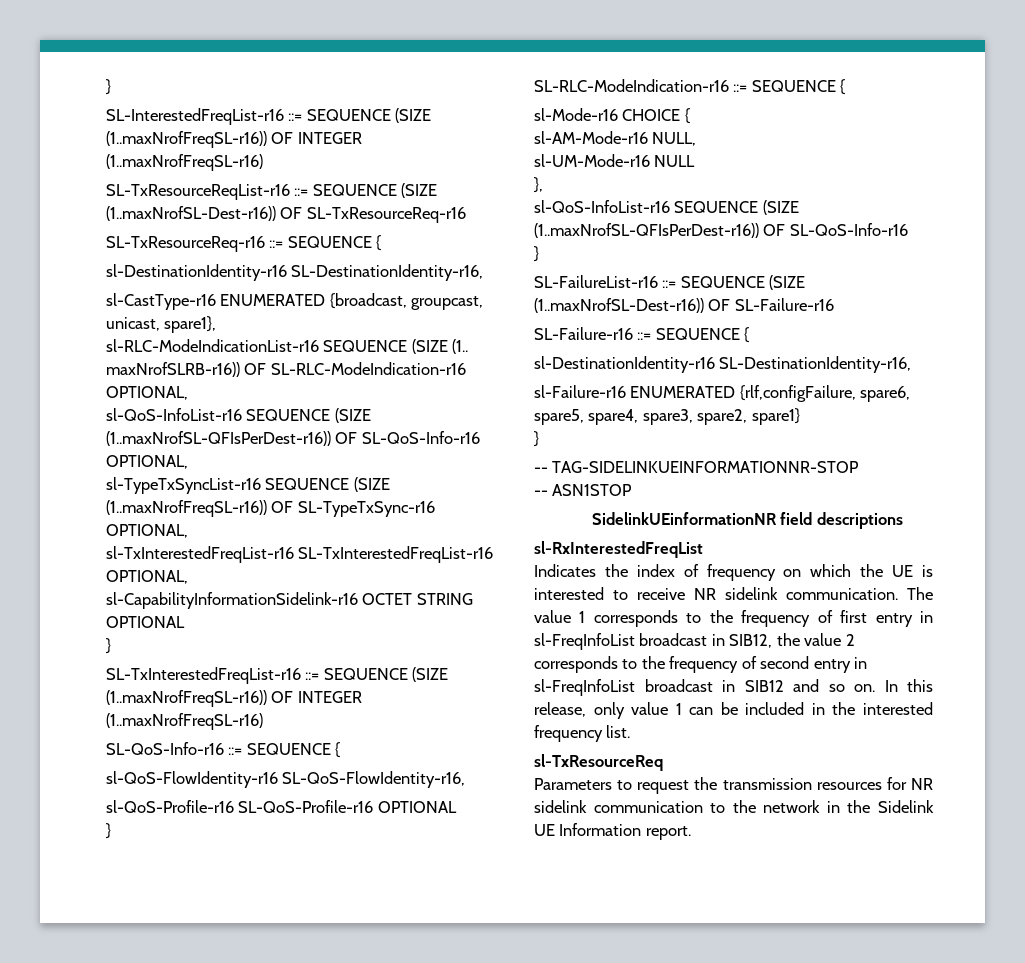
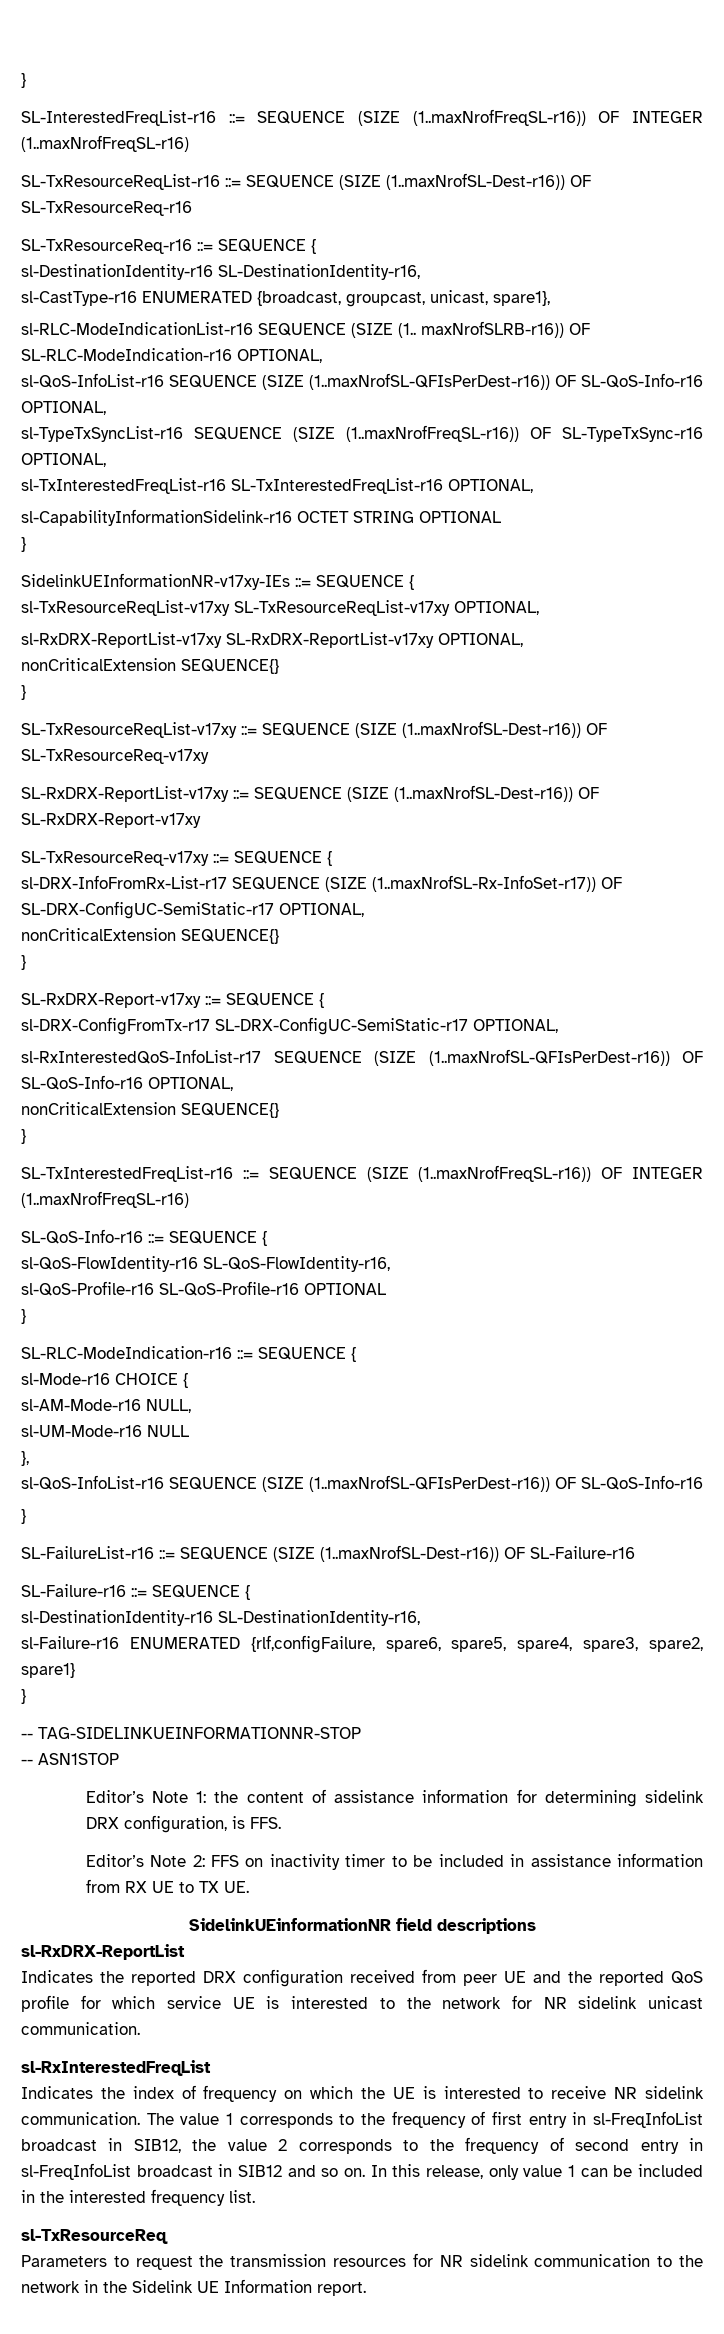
(111, 646) none -> [21,573,414,590] [21,600,539,616] [21,632,523,648] [21,658,279,674] [21,685,26,700] [21,721,607,738] [21,749,209,764] [21,785,599,802] [21,813,201,828] [21,851,332,866] [21,875,622,892] [21,901,364,919] [21,928,279,944] [21,955,26,970] [21,993,324,1008] [21,1017,558,1035] [21,1049,703,1066] [21,1075,233,1091] [21,1102,279,1118] [21,1129,26,1144] // SidelinkUEInformationNR-v17xy-IEs ::= SEQUENCE { // sl-TxResourceReqList-v17xy SL-TxResourceReqList-v17xy OPTIONAL, // sl-RxDRX-ReportList-v17xy SL-RxDRX-ReportList-v17xy OPTIONAL, // nonCriticalExtension SEQUENCE{} // } // SL-TxResourceReqList-v17xy ::= SEQUENCE (SIZE (1..maxNrofSL-Dest-r16)) OF SL-TxResourceReq-v17xy // SL-RxDRX-ReportList-v17xy ::= SEQUENCE (SIZE (1..maxNrofSL-Dest-r16)) OF SL-RxDRX-Report-v17xy // SL-TxResourceReq-v17xy ::= SEQUENCE { // sl-DRX-InfoFromRx-List-r17 SEQUENCE (SIZE (1..maxNrofSL-Rx-InfoSet-r17)) OF SL-DRX-ConfigUC-SemiStatic-r17 OPTIONAL, // nonCriticalExtension SEQUENCE{} // } // SL-RxDRX-Report-v17xy ::= SEQUENCE { // sl-DRX-ConfigFromTx-r17 SL-DRX-ConfigUC-SemiStatic-r17 OPTIONAL, // sl-RxInterestedQoS-InfoList-r17 SEQUENCE (SIZE (1..maxNrofSL-QFIsPerDest-r16)) OF SL-QoS-Info-r16 OPTIONAL, // nonCriticalExtension SEQUENCE{} // }
[592,512,903,529] SidelinkUEinformationNR field descriptions -> [85,1789,704,1807] [85,1815,281,1833] [85,1853,703,1870] [85,1879,249,1893] [188,1918,536,1934] [21,1944,185,1960] [21,1969,703,1987] [21,1995,703,2012] [21,2022,140,2035] Editor’s Note 1: the content of assistance information for determining sidelink DRX configuration, is FFS. // Editor’s Note 2: FFS on inactivity timer to be included in assistance information from RX UE to TX UE. // SidelinkUEinformationNR field descriptions // sl-RxDRX-ReportList // Indicates the reported DRX configuration received from peer UE and the reported QoS profile for which service UE is interested to the network for NR sidelink unicast communication.

